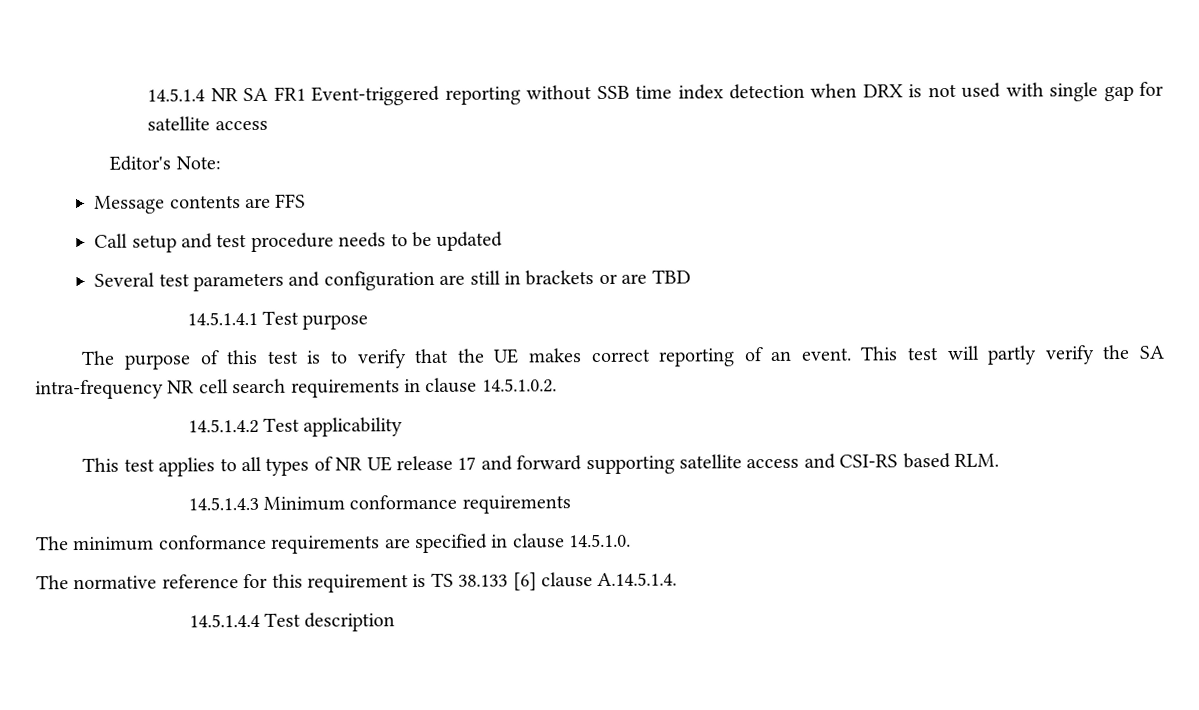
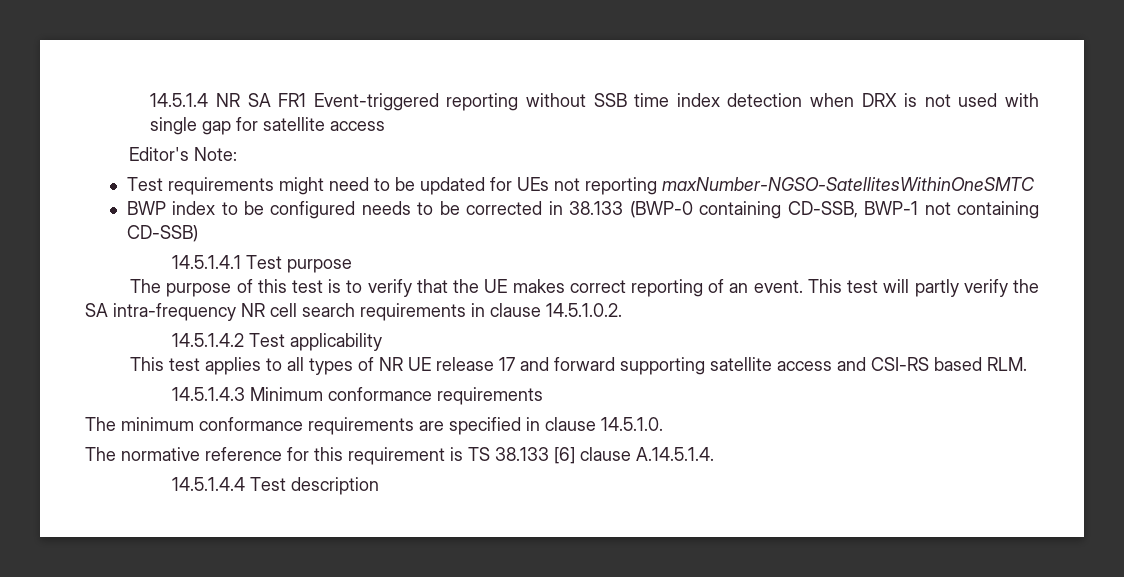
[94,193,307,214] [94,231,504,253] [94,269,691,292] Message contents are FFS // Call setup and test procedure needs to be updated // Several test parameters and configuration are still in brackets or are TBD -> [126,177,1034,195] [126,201,1040,219] [126,225,198,242] Test requirements might need to be updated for UEs not reporting maxNumber-NGSO-SatellitesWithinOneSMTC // BWP index to be configured needs to be corrected in 38.133 (BWP-0 containing CD-SSB, BWP-1 not containing CD-SSB)

